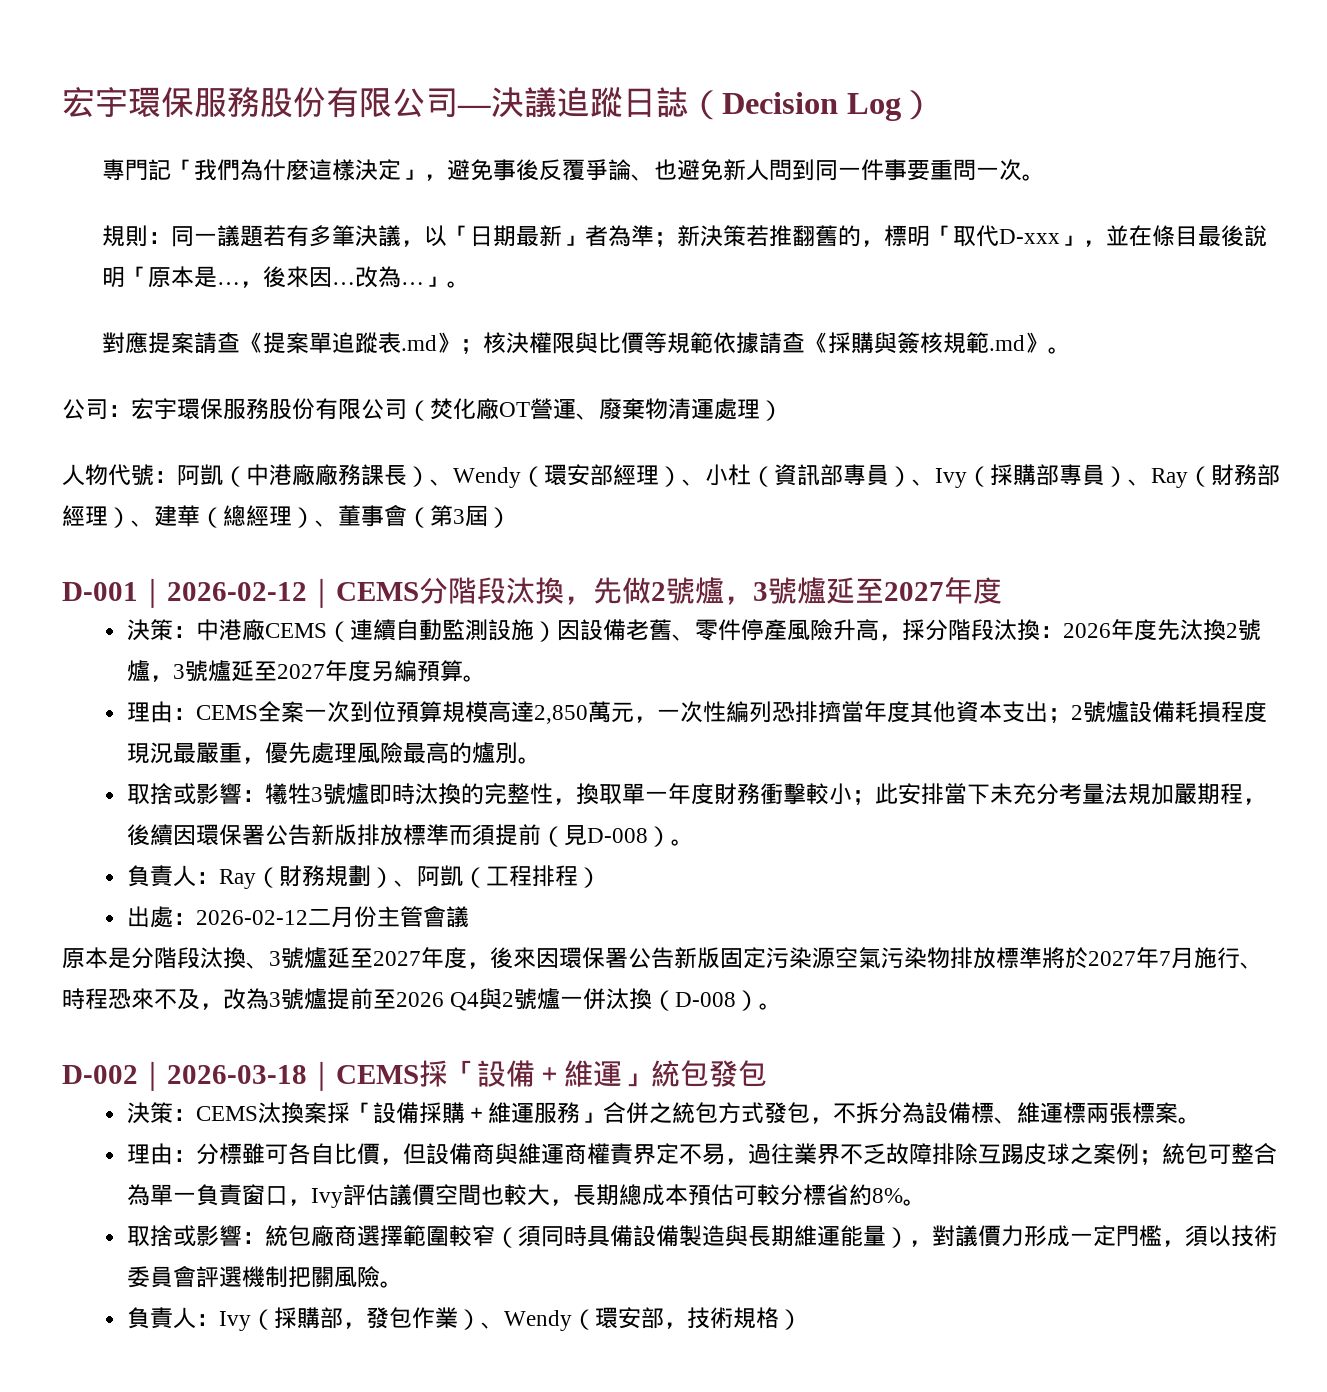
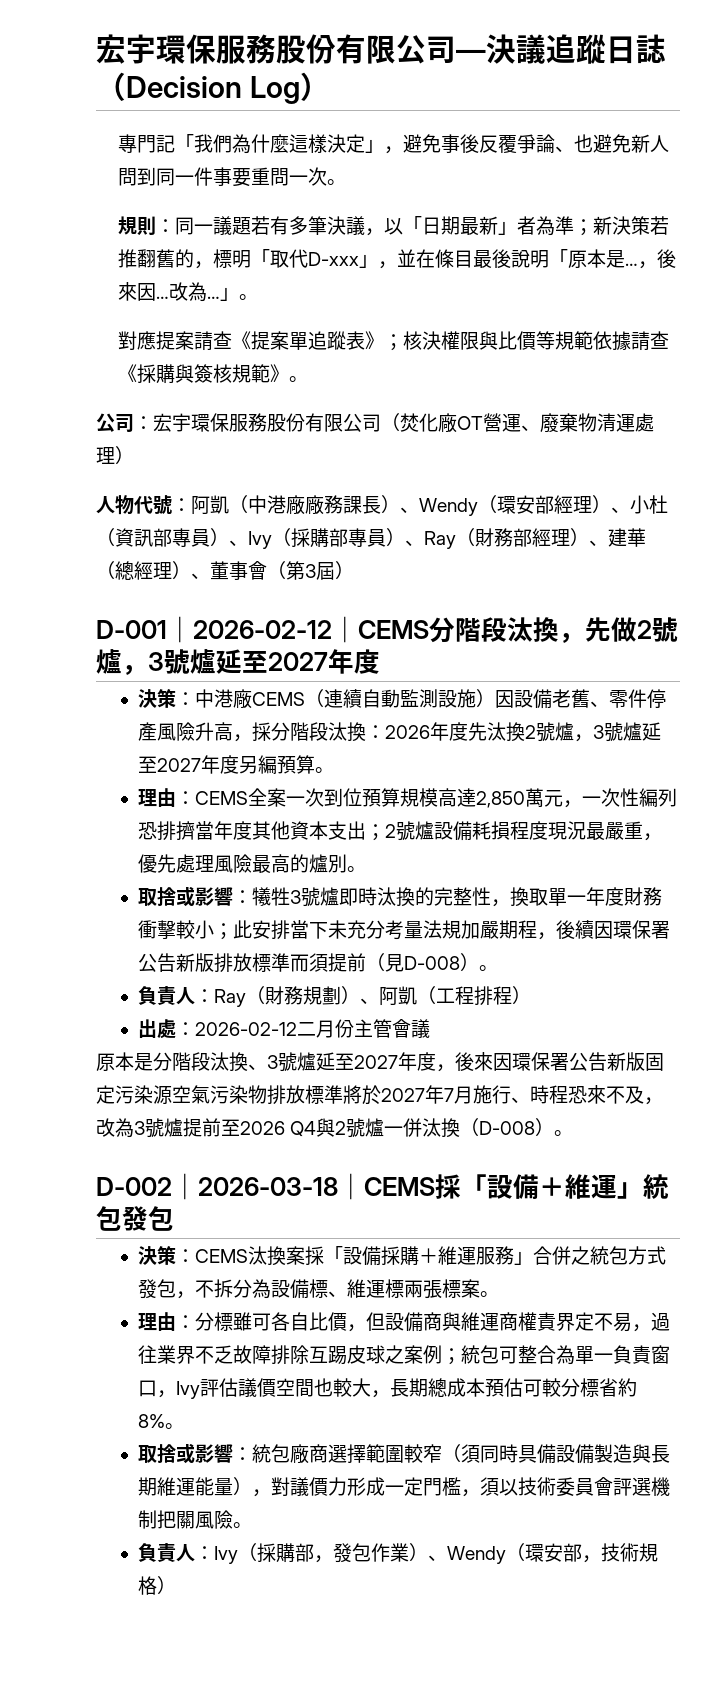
[400,335,437,351] .md -> (365, 340) none
[988,335,1025,351] .md -> (270, 373) none

